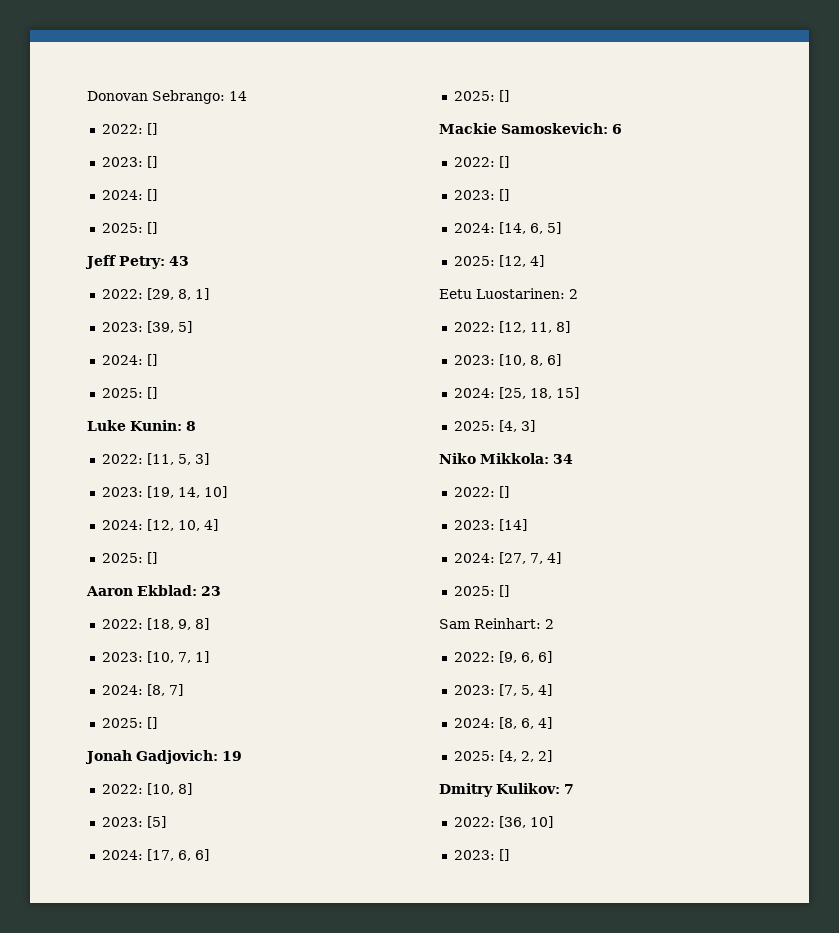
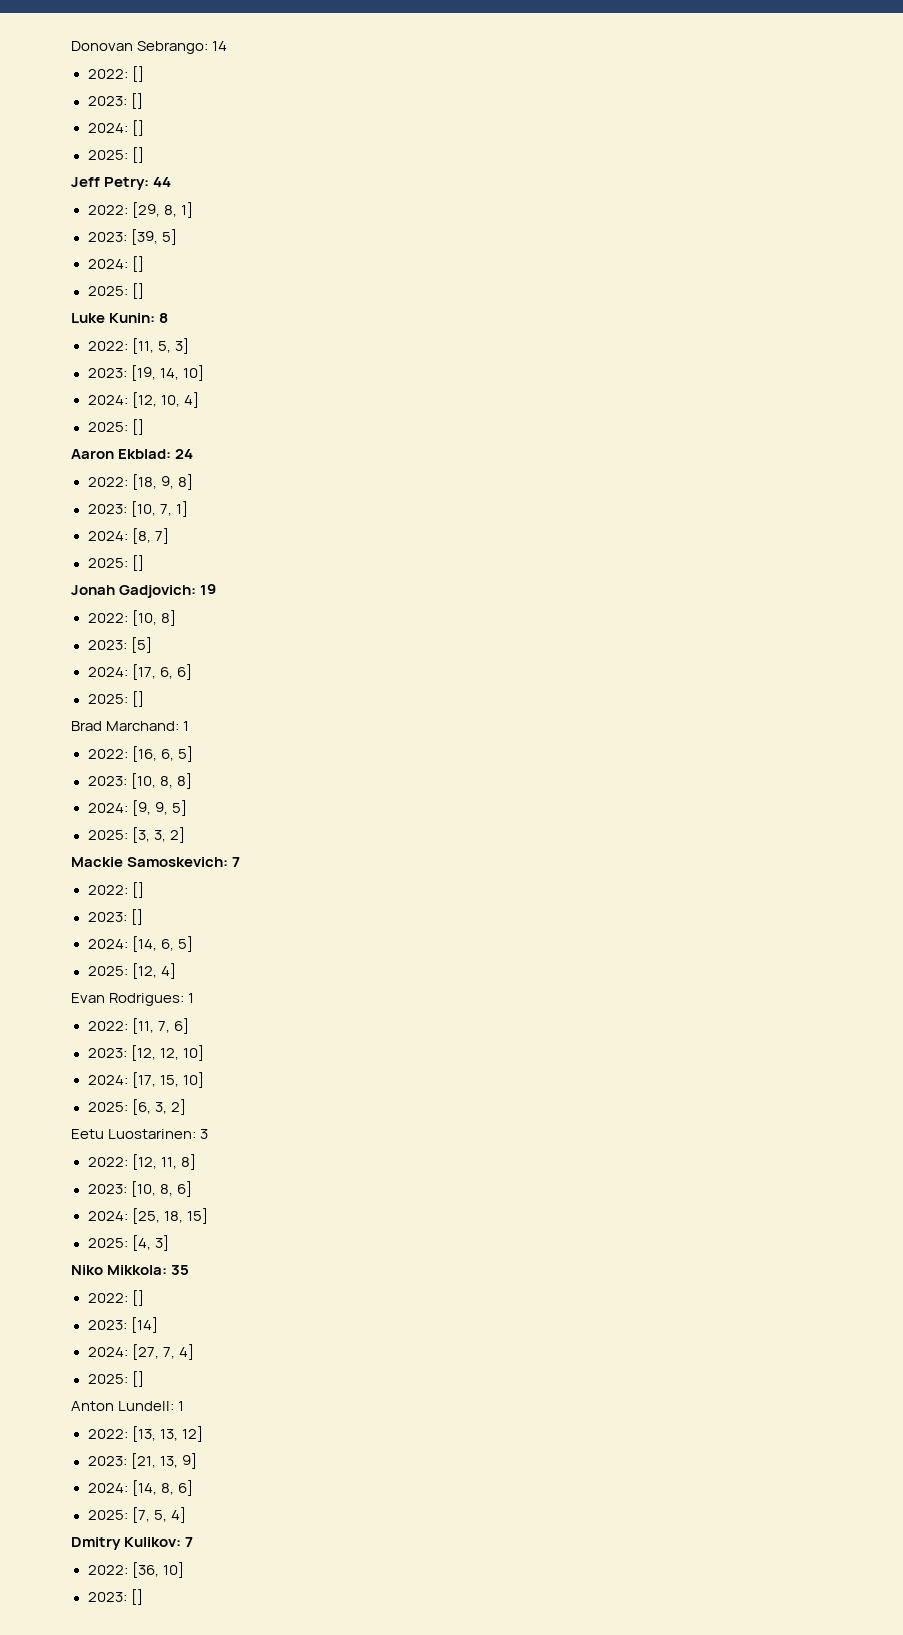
[169,256,189,266] 43 -> [153,177,172,187] 44
[201,586,221,596] 23 -> [175,449,194,459] 24
(509, 96) none -> [71,721,190,731] [87,746,193,762] [87,773,192,789] [87,800,187,816] [87,827,185,843] // Brad Marchand: 1 // 2022: [16, 6, 5] // 2023: [10, 8, 8] // 2024: [9, 9, 5] // 2025: [3, 3, 2]
[612,124,622,134] 6 -> [232,857,241,867] 7
(544, 261) none -> [71,993,195,1006] [87,1018,189,1034] [87,1045,204,1061] [87,1072,204,1088] [87,1099,186,1115] // Evan Rodrigues: 1 // 2022: [11, 7, 6] // 2023: [12, 12, 10] // 2024: [17, 15, 10] // 2025: [6, 3, 2]
[569,289,578,299] 2 -> [200,1129,209,1139] 3
[553,454,573,464] 34 -> [171,1265,190,1275] 35
[439,618,554,629] [453,651,552,663] [453,685,495,695] Sam Reinhart: 2 // 2022: [9, 6, 6] // 2023: -> [71,1401,185,1411] [87,1426,203,1442] [87,1453,197,1469] [87,1480,193,1496] [87,1510,128,1520] Anton Lundell: 1 // 2022: [13, 13, 12] // 2023: [21, 13, 9] // 2024: [14, 8, 6] // 2025:
[453,717,552,729] [453,750,552,762] // 2024: [8, 6, 4] // 2025: [4, 2, 2] -> (186, 1515) none

